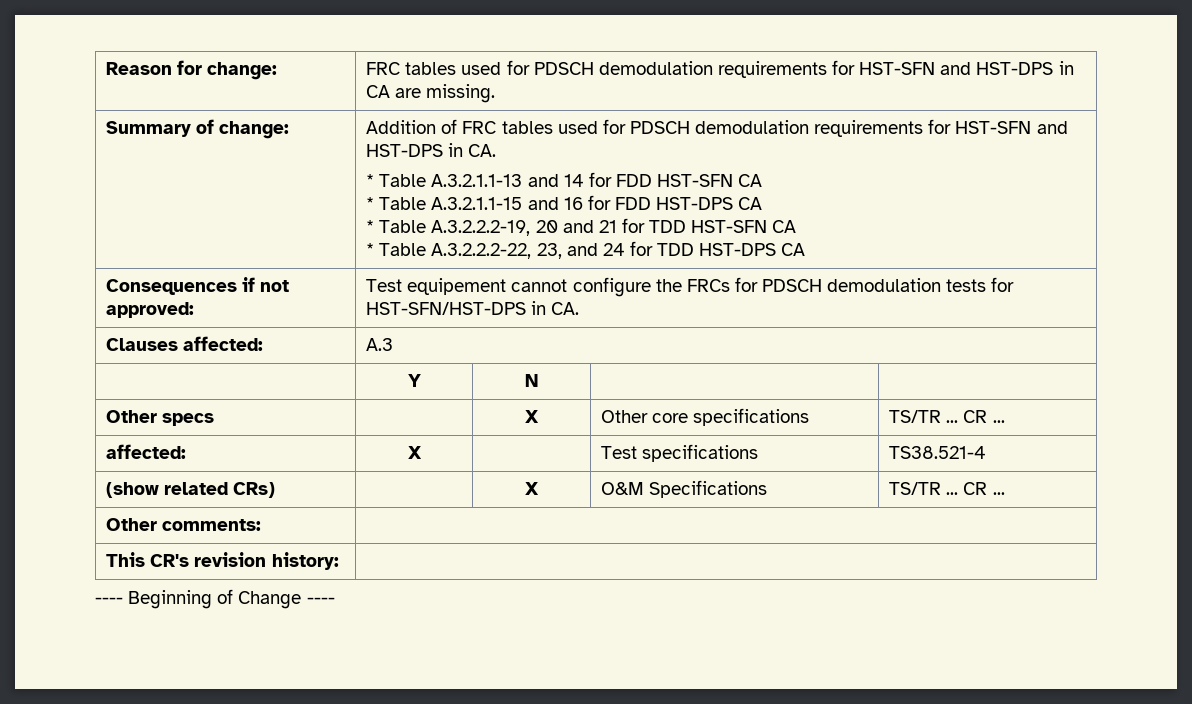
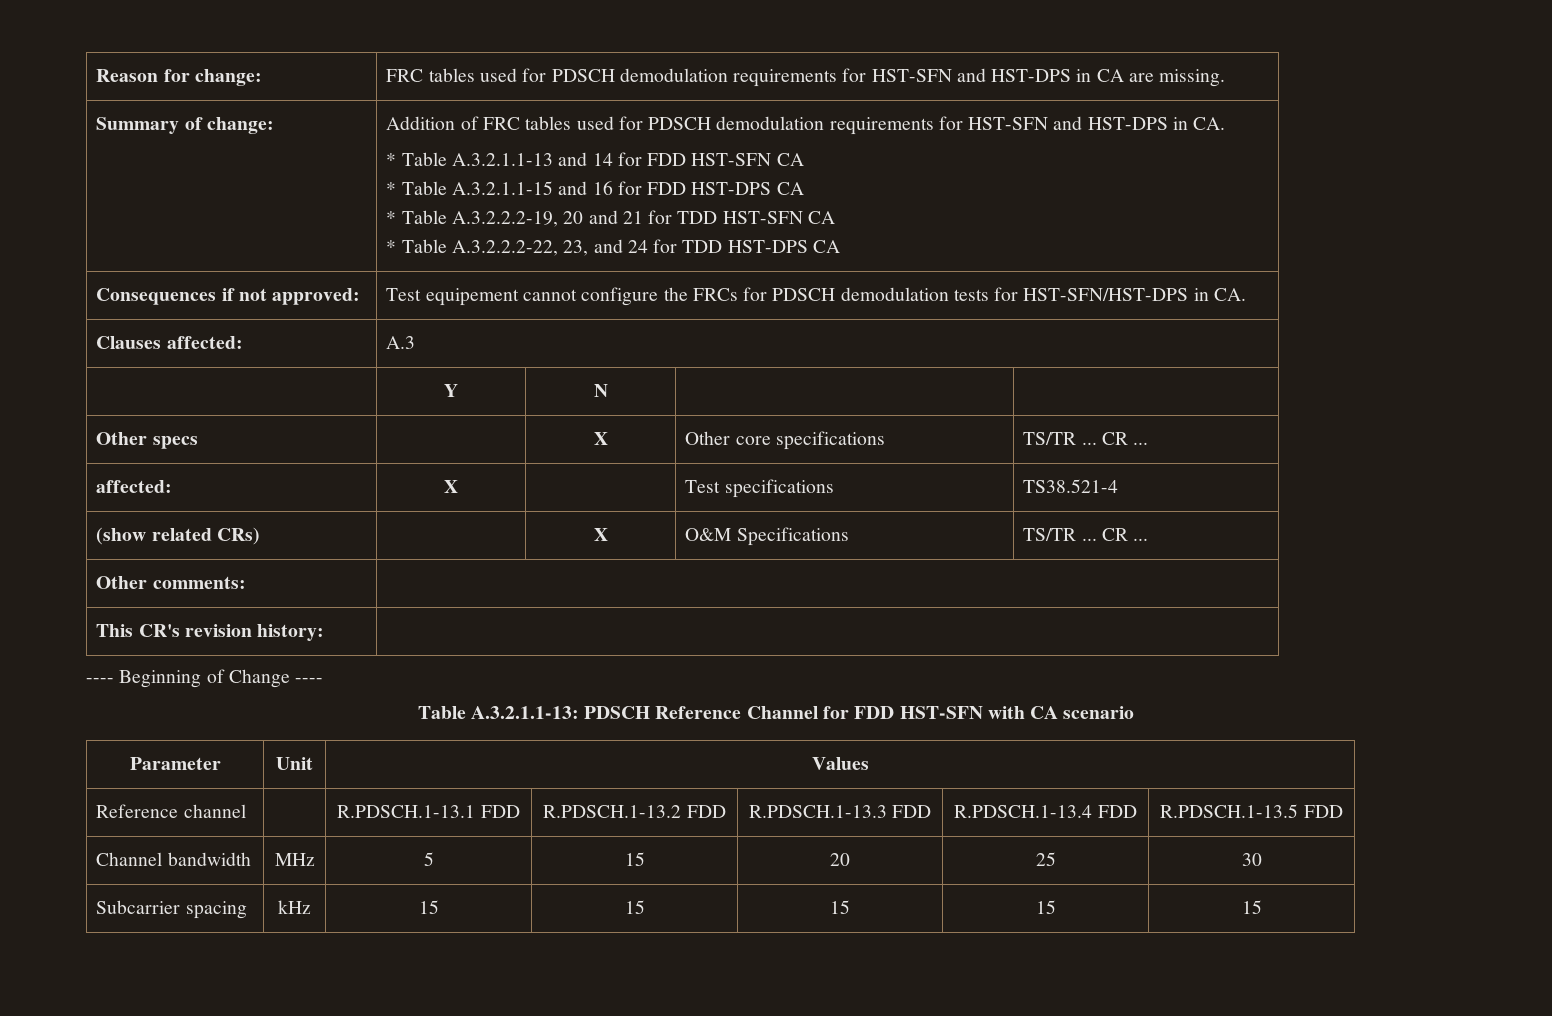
(335, 600) none -> [417,706,1135,719] [129,757,221,770] [276,757,313,770] [811,757,869,770] [96,804,246,818] [337,805,520,818] [543,805,726,818] [748,805,932,818] [954,805,1137,818] [1160,804,1343,818] [96,852,251,866] [274,853,315,866] [423,852,434,866] [624,852,645,866] [830,853,850,866] [1035,852,1056,866] [1241,853,1262,866] [96,900,247,919] [278,900,311,914] [418,900,439,914] [624,900,645,914] [830,900,850,914] [1035,900,1056,914] [1241,900,1262,914] // Table A.3.2.1.1-13: PDSCH Reference Channel for FDD HST-SFN with CA scenario // Parameter | Unit | Values // Reference channel | | R.PDSCH.1-13.1 FDD | R.PDSCH.1-13.2 FDD | R.PDSCH.1-13.3 FDD | R.PDSCH.1-13.4 FDD | R.PDSCH.1-13.5 FDD // Channel bandwidth | MHz | 5 | 15 | 20 | 25 | 30 // Subcarrier spacing | kHz | 15 | 15 | 15 | 15 | 15

